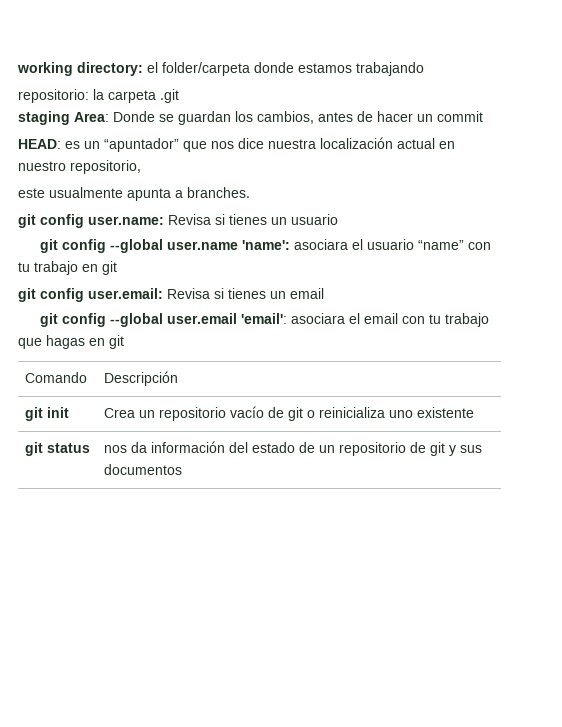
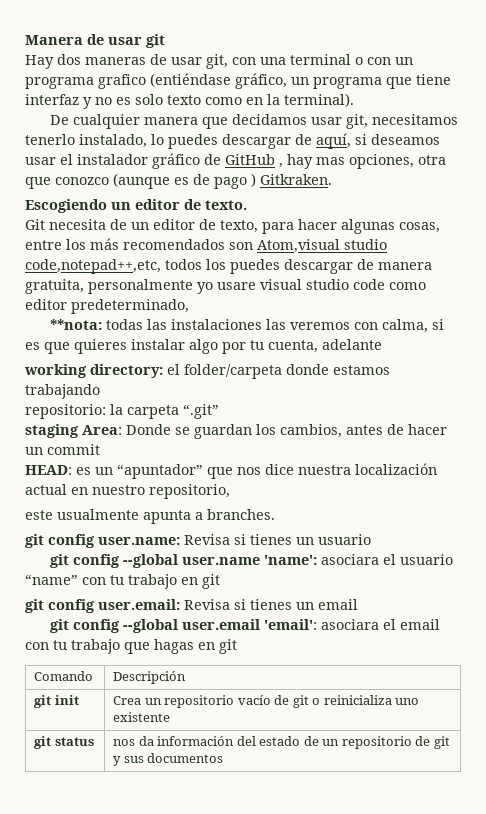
(17, 69) none -> [25,34,165,48] [25,54,413,69] [25,73,451,89] [25,93,354,109] [50,114,459,129] [25,133,440,149] [25,153,446,169] [25,173,332,189] [25,199,247,213] [25,219,440,234] [25,238,387,253] [25,259,432,274] [25,279,426,294] [25,299,189,314] [50,319,445,333] [25,339,382,354] Manera de usar git // Hay dos maneras de usar git, con una terminal o con un programa grafico (entiéndase gráfico, un programa que tiene interfaz y no es solo texto como en la terminal). // De cualquier manera que decidamos usar git, necesitamos tenerlo instalado, lo puedes descargar de aquí, si deseamos usar el instalador gráfico de GitHub , hay mas opciones, otra que conozco (aunque es de pago ) Gitkraken. // Escogiendo un editor de texto. // Git necesita de un editor de texto, para hacer algunas cosas, entre los más recomendados son Atom,visual studio code,notepad++,etc, todos los puedes descargar de manera gratuita, personalmente yo usare visual studio code como editor predeterminado, // **nota: todas las instalaciones las veremos con calma, si es que quieres instalar algo por tu cuenta, adelante //
[160,89,179,103] .git -> [183,404,219,419] “.git”

